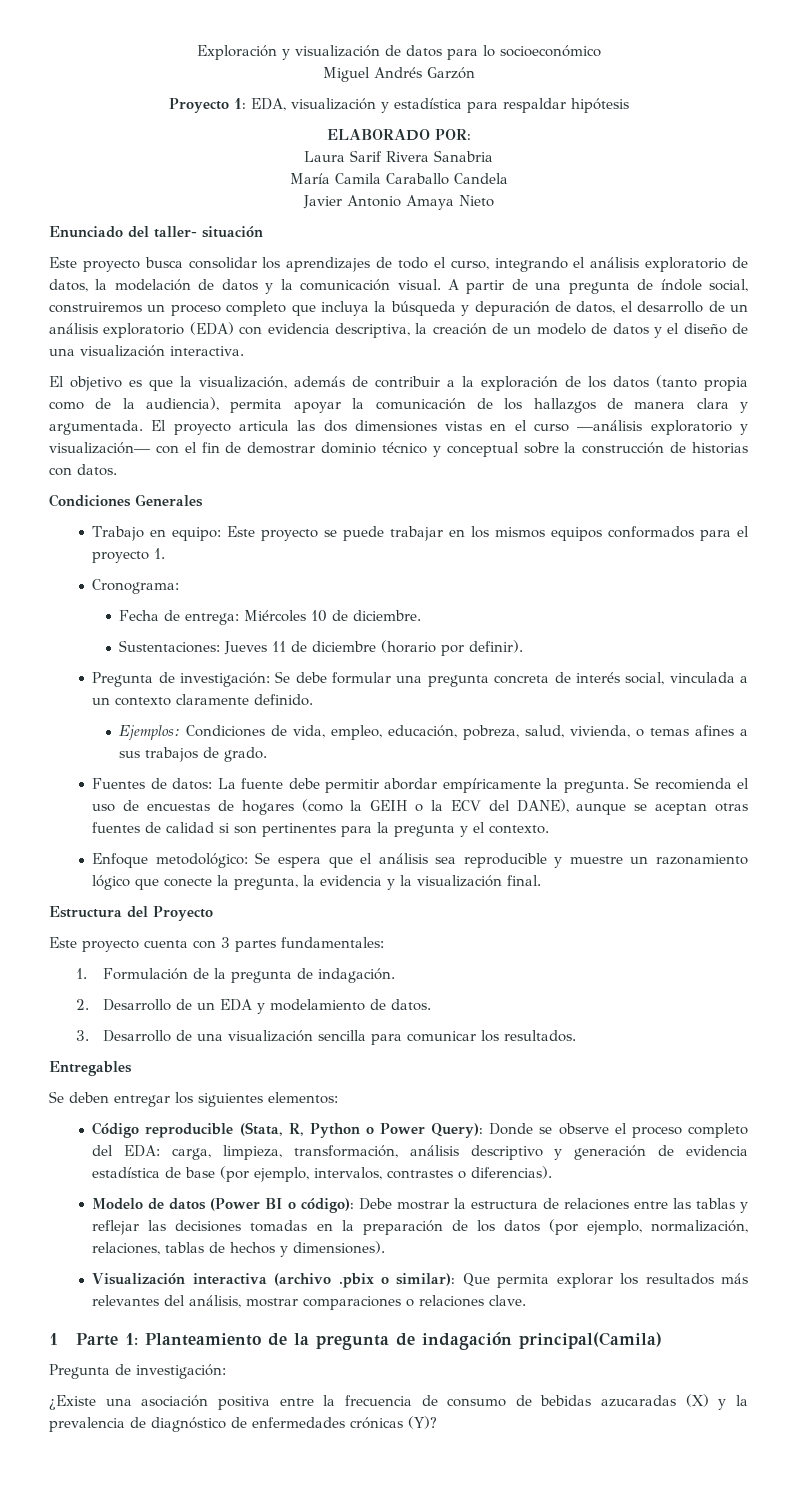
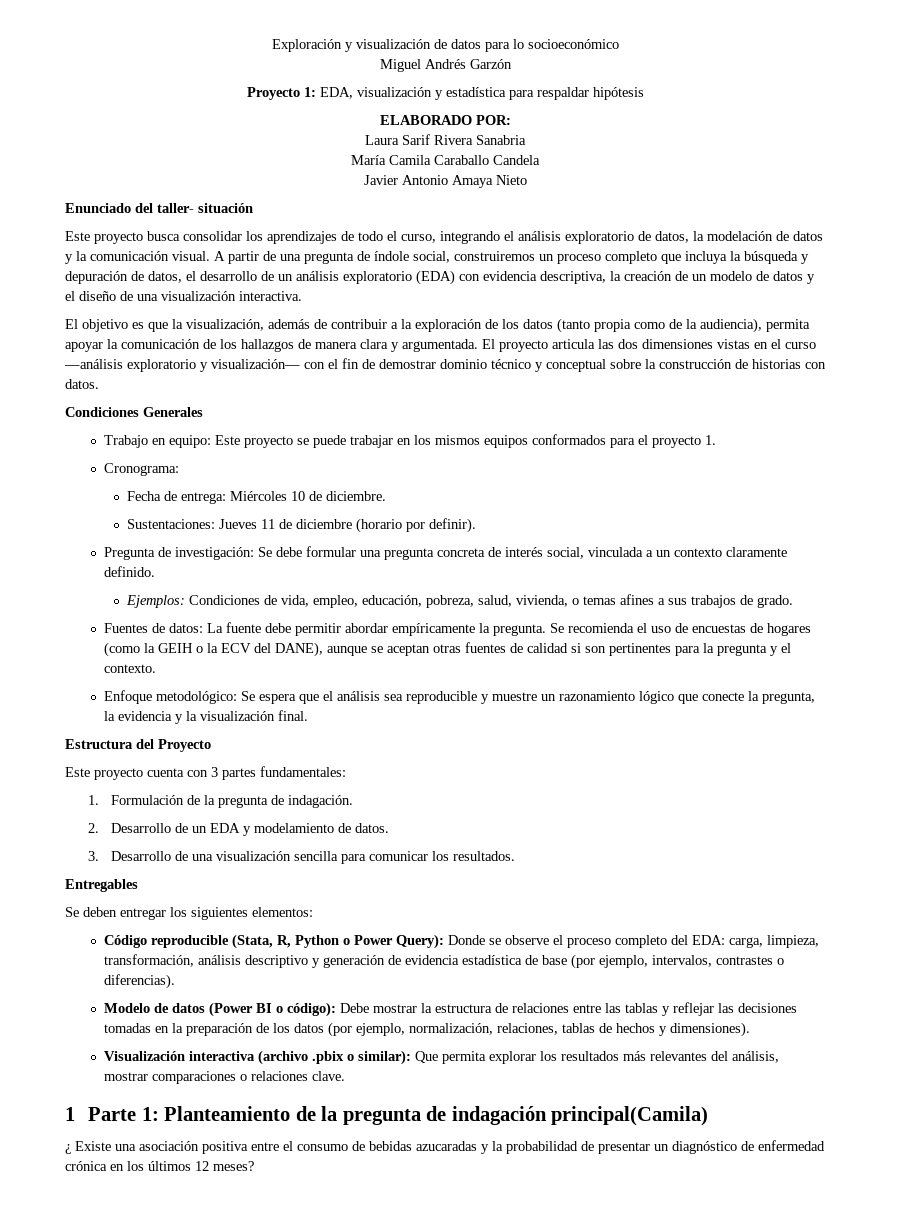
[49,1364,226,1379] [49,1395,96,1410] Pregunta de investigación: // ¿Existe -> [65,1141,111,1154] ¿ Existe
[323,1395,438,1406] la frecuencia de -> [283,1141,293,1151] el
[685,1394,748,1410] [49,1416,437,1432] (X) y la prevalencia de diagnóstico de enfermedades crónicas (Y)? -> [481,1140,825,1154] [65,1161,254,1171] y la probabilidad de presentar un diagnóstico de enfermedad crónica en los últimos 12 meses?

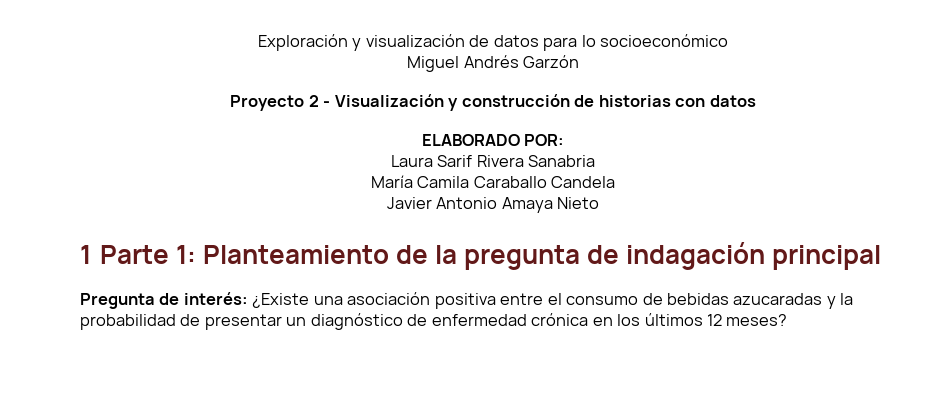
[303,87,644,100] 1: EDA, visualización y estadística para respaldar hipótesis -> [308,94,756,111] 2 - Visualización y construcción de historias con datos
[65,203,253,213] [65,231,823,244] [65,251,809,264] [65,270,815,285] [65,291,302,301] [65,318,810,333] [65,339,816,352] [64,358,826,372] [65,379,99,389] [65,407,203,417] [104,434,717,448] [104,463,180,476] [127,491,387,504] [127,518,477,533] [104,546,788,560] [104,566,156,577] [126,594,794,608] [104,622,812,636] [104,642,792,657] [104,664,157,673] [104,690,816,704] [104,710,309,724] [65,739,211,752] [65,766,346,780] [88,795,354,808] [88,823,390,836] [88,851,516,864] [65,879,138,892] [65,907,313,920] [104,934,820,949] [104,954,785,969] [104,974,176,989] [104,1002,798,1017] [104,1022,751,1037] [104,1050,780,1065] [104,1071,346,1084] // Enunciado del taller- situación // Este proyecto busca consolidar los aprendizajes de todo el curso, integrando el análisis exploratorio de datos, la modelación de datos y la comunicación visual. A partir de una pregunta de índole social, construiremos un proceso completo que incluya la búsqueda y depuración de datos, el desarrollo de un análisis exploratorio (EDA) con evidencia descriptiva, la creación de un modelo de datos y el diseño de una visualización interactiva. // El objetivo es que la visualización, además de contribuir a la exploración de los datos (tanto propia como de la audiencia), permita apoyar la comunicación de los hallazgos de manera clara y argumentada. El proyecto articula las dos dimensiones vistas en el curso —análisis exploratorio y visualización— con el fin de demostrar dominio técnico y conceptual sobre la construcción de historias con datos. // Condiciones Generales // Trabajo en equipo: Este proyecto se puede trabajar en los mismos equipos conformados para el proyecto 1. // Cronograma: // Fecha de entrega: Miércoles 10 de diciembre. // Sustentaciones: Jueves 11 de diciembre (horario por definir). // Pregunta de investigación: Se debe formular una pregunta concreta de interés social, vinculada a un contexto claramente definido. // Ejemplos: Condiciones de vida, empleo, educación, pobreza, salud, vivienda, o temas afines a sus trabajos de grado. // Fuentes de datos: La fuente debe permitir abordar empíricamente la pregunta. Se recomienda el uso de encuestas de hogares (como la GEIH o la ECV del DANE), aunque se aceptan otras fuentes de calidad si son pertinentes para la pregunta y el contexto. // Enfoque metodológico: Se espera que el análisis sea reproducible y muestre un razonamiento lógico que conecte la pregunta, la evidencia y la visualización final. // Estructura del Proyecto // Este proyecto cuenta con 3 partes fundamentales: // 1. Formulación de la pregunta de indagación. // 2. Desarrollo de un EDA y modelamiento de datos. // 3. Desarrollo de una visualización sencilla para comunicar los resultados. // Entregables // Se deben entregar los siguientes elementos: // Código reproducible (Stata, R, Python o Power Query): Donde se observe el proceso completo del EDA: carga, limpieza, transformación, análisis descriptivo y generación de evidencia estadística de base (por ejemplo, intervalos, contrastes o diferencias). // Modelo de datos (Power BI o código): Debe mostrar la estructura de relaciones entre las tablas y reflejar las decisiones tomadas en la preparación de los datos (por ejemplo, normalización, relaciones, tablas de hechos y dimensiones). // Visualización interactiva (archivo .pbix o similar): Que permita explorar los resultados más relevantes del análisis, mostrar comparaciones o relaciones clave. -> (600, 203) none
[551,1106,709,1126] [65,1141,111,1154] principal(Camila) // ¿ Existe -> [772,245,882,270] [80,292,310,309] principal // Pregunta de interés: ¿Existe

